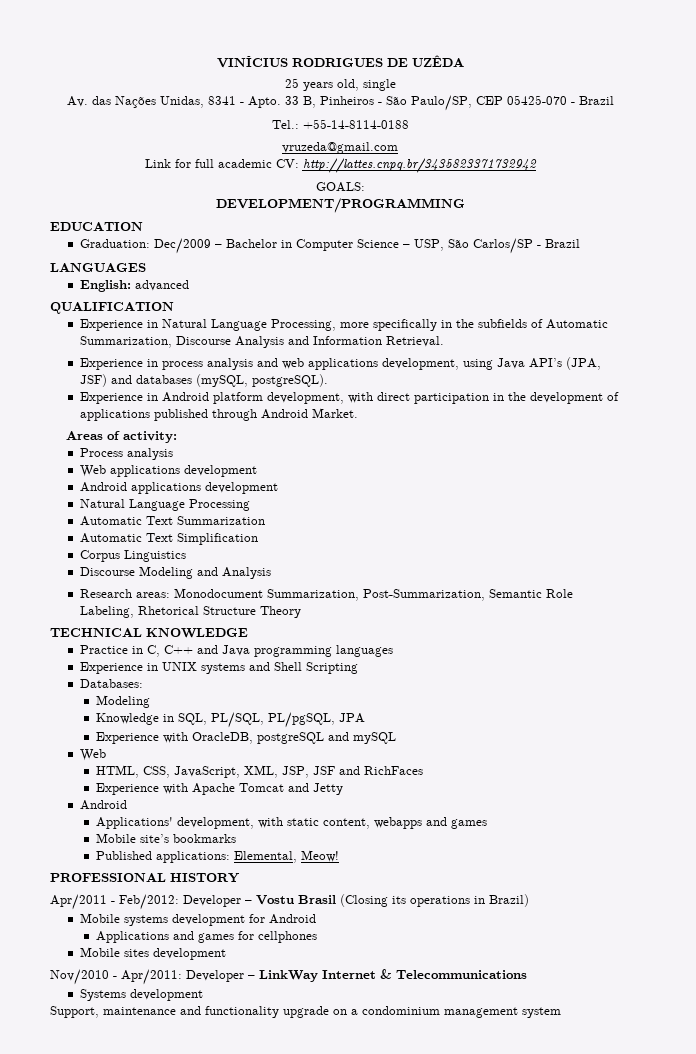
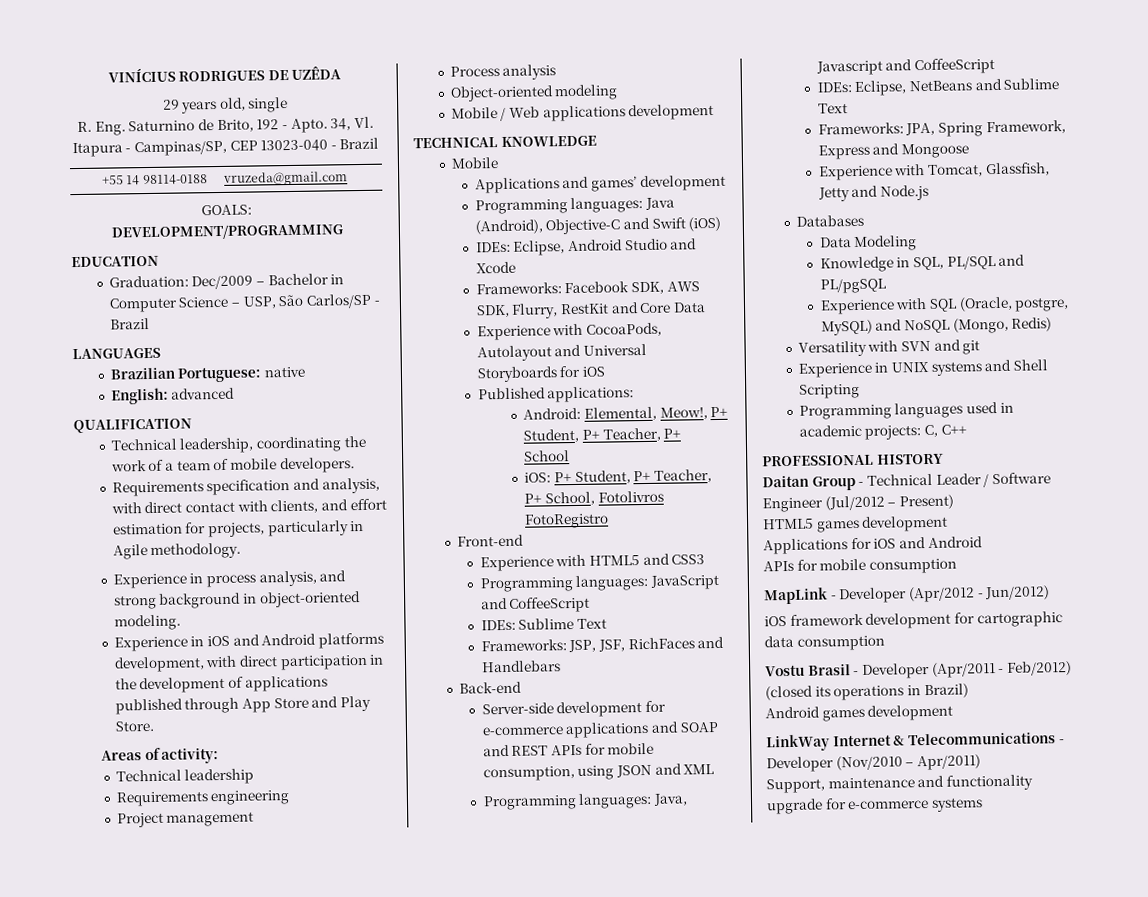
[284,78,299,88] 25 -> [162,99,180,110] 29
[66,95,614,111] [271,119,409,129] [282,142,398,154] [144,158,537,173] Av. das Nações Unidas, 8341 - Apto. 33 B, Pinheiros - São Paulo/SP, CEP 05425-070 - Brazil // Tel.: +55-14-8114-0188 // vruzeda@gmail.com // Link for full academic CV: http://lattes.cnpq.br/3435823371732942 -> [77,116,374,136] [71,137,380,158] [102,174,208,186] [223,171,349,186] R. Eng. Saturnino de Brito, 192 - Apto. 34, Vl. Itapura - Campinas/SP, CEP 13023-040 - Brazil // +55 14 98114-0188 | vruzeda@gmail.com
(146, 267) none -> [109,366,306,383] // Brazilian Portuguese: native
[79,319,608,331] [79,336,444,348] [79,357,601,370] [79,374,328,387] [79,392,263,404] Experience in Natural Language Processing, more specifically in the subfields of Automatic Summarization, Discourse Analysis and Information Retrieval. // Experience in process analysis and web applications development, using Java API’s (JPA, JSF) and databases (mySQL, postgreSQL). // Experience in Android platform -> [110,435,366,454] [110,457,355,474] [111,477,380,497] [110,498,387,514] [112,520,365,538] [112,542,242,560] [112,570,347,589] [113,591,361,610] [113,614,181,631] [113,632,384,652] Technical leadership, coordinating the work of a team of mobile developers. // Requirements specification and analysis, with direct contact with clients, and effort estimation for projects, particularly in Agile methodology. // Experience in process analysis, and strong background in object-oriented modeling. // Experience in iOS and Android platforms
[260,408,358,419] [65,431,177,443] [79,448,173,460] [79,465,257,477] [79,482,278,494] [79,499,250,511] [79,516,265,526] [79,533,258,545] [79,550,186,562] [79,566,271,579] [79,588,573,601] [79,606,301,618] [50,628,248,638] [79,645,393,657] Android Market. // Areas of activity: // Process analysis // Web applications development // Android applications development // Natural Language Processing // Automatic Text Summarization // Automatic Text Simplification // Corpus Linguistics // Discourse Modeling and Analysis // Research areas: Monodocument Summarization, Post-Summarization, Semantic Role Labeling, Rhetorical Structure Theory // TECHNICAL KNOWLEDGE // Practice in C, C++ and Java programming languages -> [242,695,371,713] [114,720,154,732] [100,747,220,764] [115,768,255,785] [115,790,290,807] [116,811,255,828] [449,64,557,80] [449,84,619,102] [450,103,715,122] [413,135,597,149] [450,157,499,169] [474,174,726,194] [474,196,675,215] [474,216,722,235] [475,238,698,256] [475,261,516,274] [475,281,700,295] [475,302,706,319] [476,322,662,341] [476,343,647,362] [476,365,605,383] [477,386,635,403] [523,406,729,421] [523,427,682,443] [524,450,571,462] [524,469,713,484] [524,490,664,506] [524,513,610,529] [456,534,524,547] [479,553,706,572] [479,574,720,593] [480,596,591,613] [480,618,607,631] [480,636,725,653] [480,660,561,673] [458,681,522,694] [481,700,666,718] [481,721,719,739] [482,742,655,757] [482,763,715,782] [482,792,688,811] [815,58,995,76] [816,78,1060,96] [817,103,848,114] [817,120,1066,137] [817,143,969,160] [818,162,1050,181] [817,184,929,202] [795,214,864,227] [819,235,918,252] [819,254,1026,273] [819,278,886,294] [819,296,1070,315] [820,317,1053,336] [797,339,981,357] App Store and Play Store. // Areas of activity: // Technical leadership // Requirements engineering // Project management // Process analysis // Object-oriented modeling // Mobile / Web applications development // TECHNICAL KNOWLEDGE // Mobile // Applications and games’ development // Programming languages: Java (Android), Objective-C and Swift (iOS) // IDEs: Eclipse, Android Studio and Xcode // Frameworks: Facebook SDK, AWS SDK, Flurry, RestKit and Core Data // Experience with CocoaPods, Autolayout and Universal Storyboards for iOS // Published applications: // Android: Elemental, Meow!, P+ Student, P+ Teacher, P+ School // iOS: P+ Student, P+ Teacher, P+ School, Fotolivros FotoRegistro // Front-end // Experience with HTML5 and CSS3 // Programming languages: JavaScript and CoffeeScript // IDEs: Sublime Text // Frameworks: JSP, JSF, RichFaces and Handlebars // Back-end // Server-side development for e-commerce applications and SOAP and REST APIs for mobile consumption, using JSON and XML // Programming languages: Java, Javascript and CoffeeScript // IDEs: Eclipse, NetBeans and Sublime Text // Frameworks: JPA, Spring Framework, Express and Mongoose // Experience with Tomcat, Glassfish, Jetty and Node.js // Databases // Data Modeling // Knowledge in SQL, PL/SQL and PL/pgSQL // Experience with SQL (Oracle, postgre, MySQL) and NoSQL (Mongo, Redis) // Versatility with SVN and git
[79,679,143,688] [95,695,150,708] [95,712,365,728] [95,732,396,744] [79,749,106,761] [95,765,423,778] [95,783,343,795] [79,800,127,810] [95,817,487,829] [95,833,236,843] [95,850,339,863] [50,873,240,883] [50,894,529,910] [79,913,316,926] [95,931,317,943] [79,947,226,960] [50,969,255,985] Databases: // Modeling // Knowledge in SQL, PL/SQL, PL/pgSQL, JPA // Experience with OracleDB, postgreSQL and mySQL // Web // HTML, CSS, JavaScript, XML, JSP, JSF and RichFaces // Experience with Apache Tomcat and Jetty // Android // Applications' development, with static content, webapps and games // Mobile site’s bookmarks // Published applications: Elemental, Meow! // PROFESSIONAL HISTORY // Apr/2011 - Feb/2012: Developer – Vostu Brasil (Closing its operations in Brazil) // Mobile systems development for Android // Applications and games for cellphones // Mobile sites development // Nov/2010 - Apr/2011: Developer – -> [798,401,1014,420] [798,424,967,440] [762,453,944,467] [762,472,1051,491] [762,494,954,513] [763,515,949,533] [763,536,983,555] [763,558,957,574] [763,585,1051,605] [764,611,1063,629] [764,635,885,651] [765,660,1072,679] [765,683,969,701] [765,704,954,722] Programming languages used in academic projects: C, C++ // PROFESSIONAL HISTORY // Daitan Group - Technical Leader / Software Engineer (Jul/2012 – Present) // HTML5 games development // Applications for iOS and Android // APIs for mobile consumption // MapLink - Developer (Apr/2012 - Jun/2012) // iOS framework development for cartographic data consumption // Vostu Brasil - Developer (Apr/2011 - Feb/2012) (closed its operations in Brazil) // Android games development //
[79,989,203,1001] // Systems development -> [1058,739,1065,744] [766,754,981,773] - Developer (Nov/2010 – Apr/2011)
[333,1006,561,1018] on a condominium management system -> [824,797,983,812] for e-commerce systems

